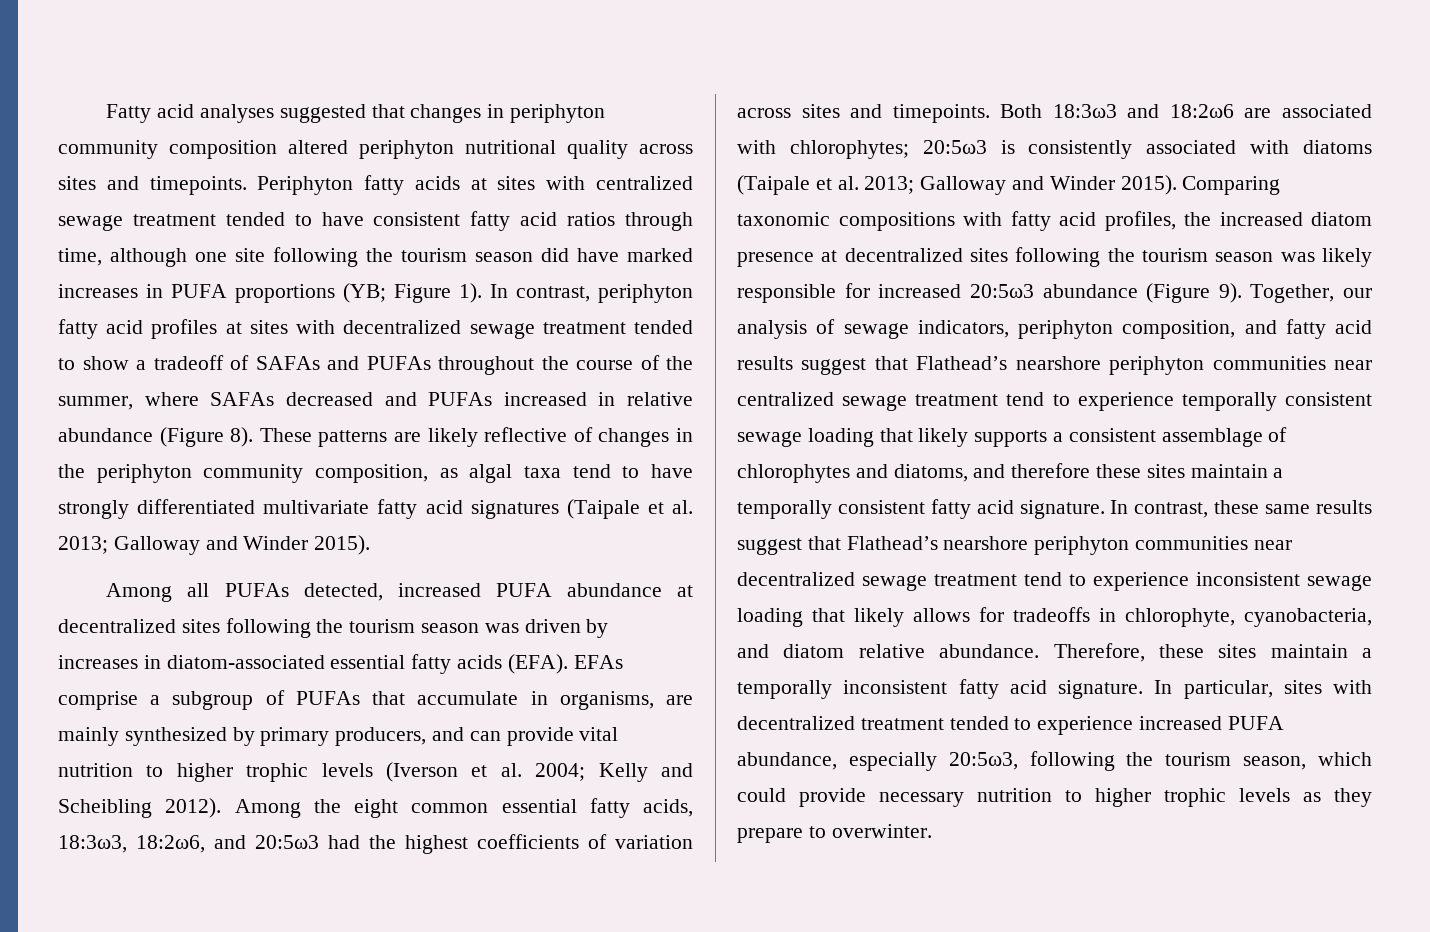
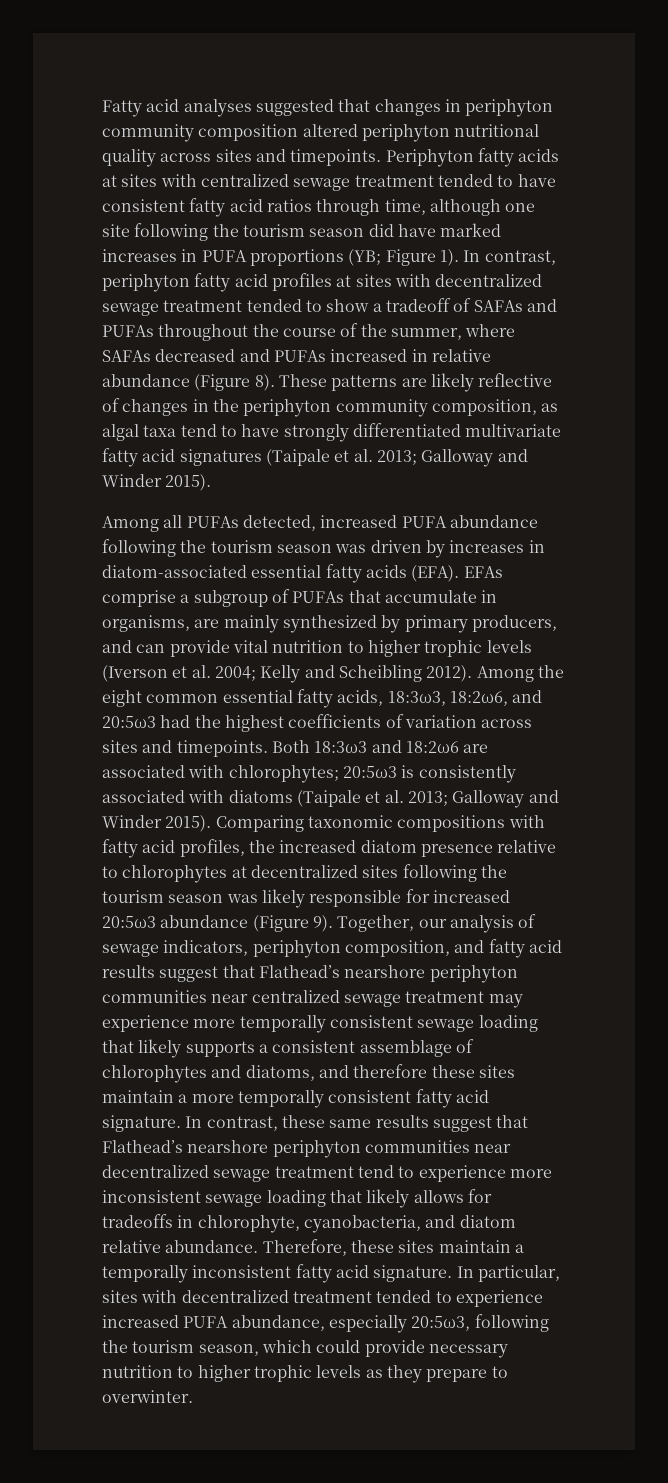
[677,585,694,597] [58,619,220,633] at decentralized sites -> (538, 521) none
(814, 259) none -> [497,840,557,853] [102,865,228,883] relative to chlorophytes
[1006,392,1174,411] tend to experience -> [488,994,523,1008] [102,1015,236,1032] may experience more
(1284, 473) none -> [191,1094,234,1103] more
(1189, 581) none -> [509,1169,552,1178] more

